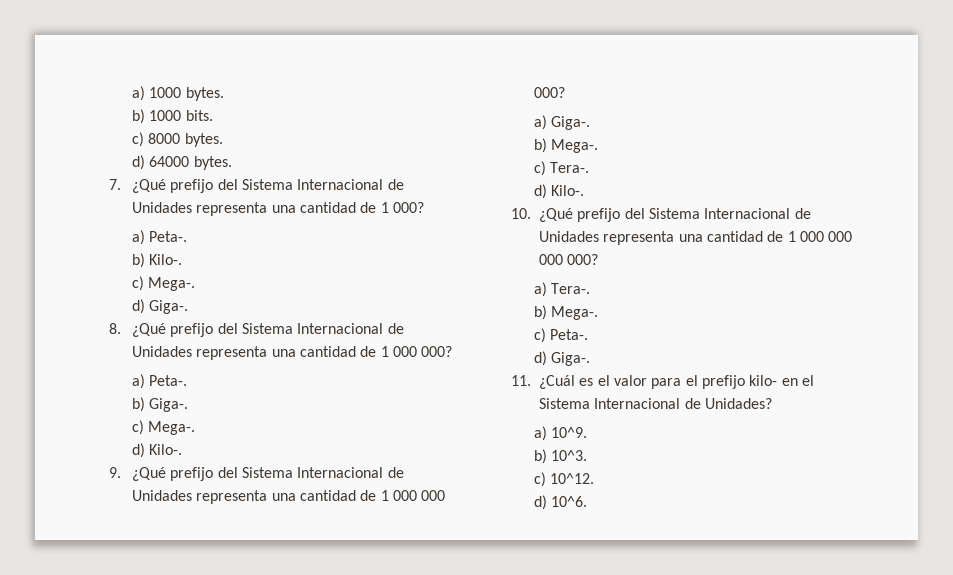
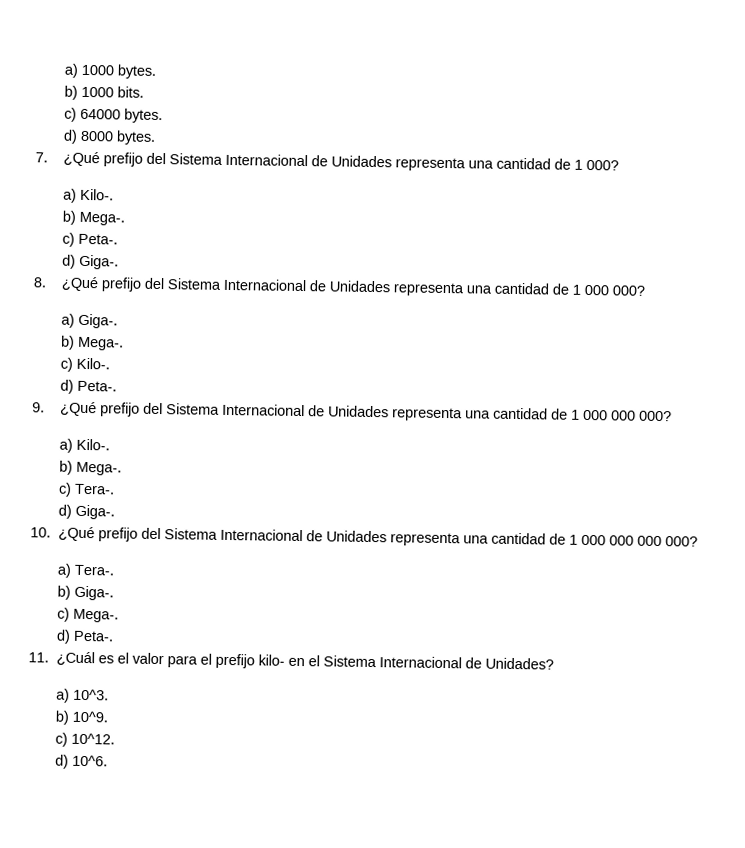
[148,133,181,144] 8000 -> [79,108,121,120] 64000
[149,156,190,167] 64000 -> [79,130,114,142] 8000
[149,231,188,242] [132,253,183,268] [132,276,196,291] Peta-. // b) Kilo-. // c) Mega-. -> [79,188,114,201] [61,210,125,226] [61,232,118,247] Kilo-. // b) Mega-. // c) Peta-.
[149,375,188,386] [132,397,189,412] [132,420,196,435] [132,443,183,458] Peta-. // b) Giga-. // c) Mega-. // d) Kilo-. -> [77,313,118,329] [60,335,124,351] [59,357,110,372] [59,379,117,394] Giga-. // b) Mega-. // c) Kilo-. // d) Peta-.
[551,116,591,130] Giga-. -> [75,438,110,451] Kilo-.
[551,185,585,196] Kilo-. -> [74,504,115,520] Giga-.
[551,306,599,320] [534,328,589,343] [534,351,591,366] Mega-. // c) Peta-. // d) Giga-. -> [73,585,114,601] [56,607,119,623] [55,629,114,644] Giga-. // c) Mega-. // d) Peta-.
[551,427,588,438] [534,449,588,464] 10^9. // b) 10^3. -> [72,688,109,701] [54,710,108,725] 10^3. // b) 10^9.

